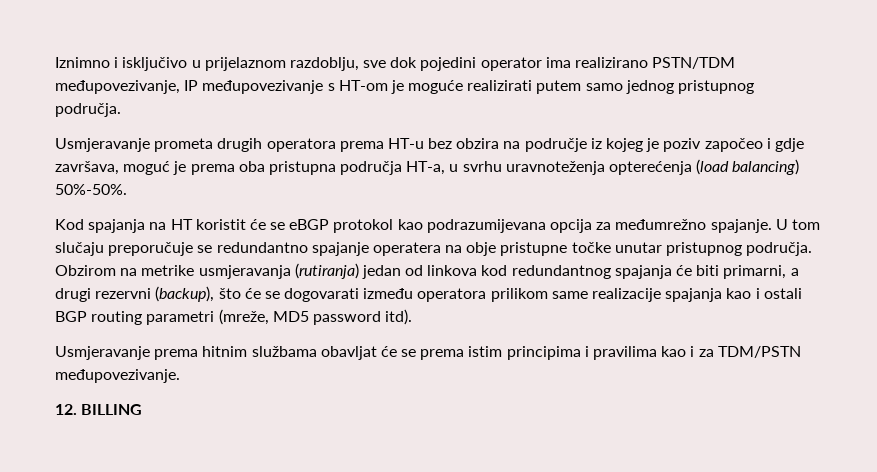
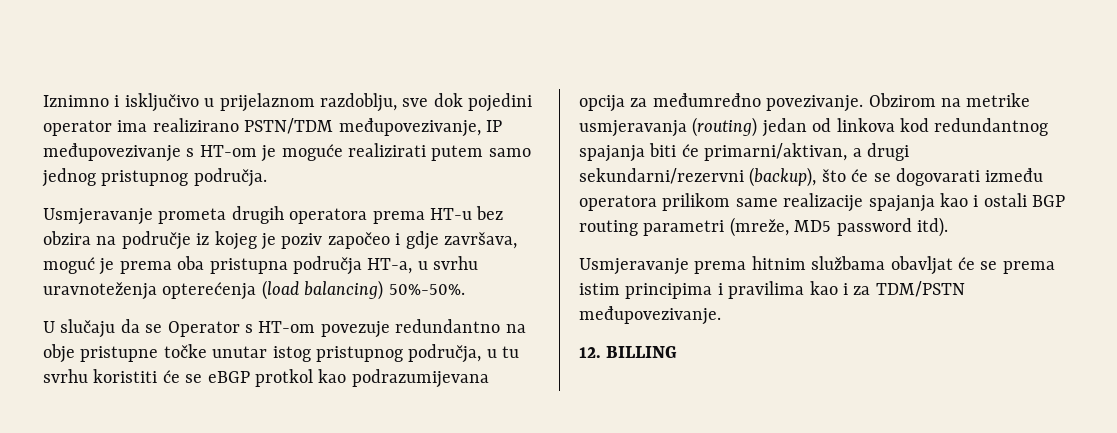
[55,219,820,233] [55,242,441,256] Kod spajanja na HT koristit će se eBGP protokol kao podrazumijevana opcija za međumrežno spajanje. U tom slučaju preporučuje se redundantno spajanje operatera -> [43,319,501,338] U slučaju da se Operator s HT-om povezuje redundantno
[666,242,813,256] pristupnog područja. -> [272,344,520,363] [43,369,489,388] [579,93,864,112] istog pristupnog područja, u tu svrhu koristiti će se eBGP protkol kao podrazumijevana opcija za međumređno povezivanje.
[294,263,359,279] (rutiranja) -> [692,117,758,137] (routing)
[676,265,787,279] će biti primarni, -> [649,143,848,161] biti će primarni/aktivan,
[95,288,152,299] rezervni -> [579,168,744,184] sekundarni/rezervni

